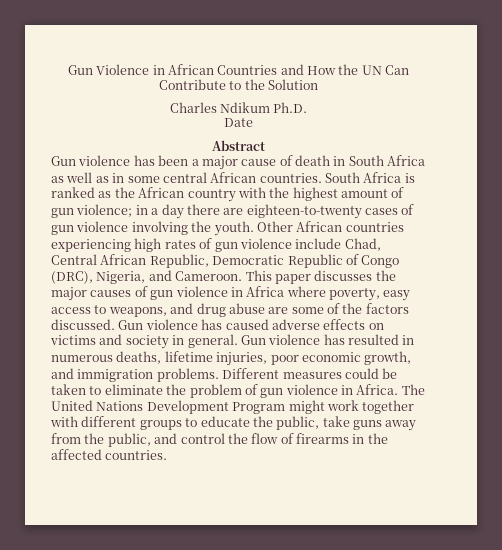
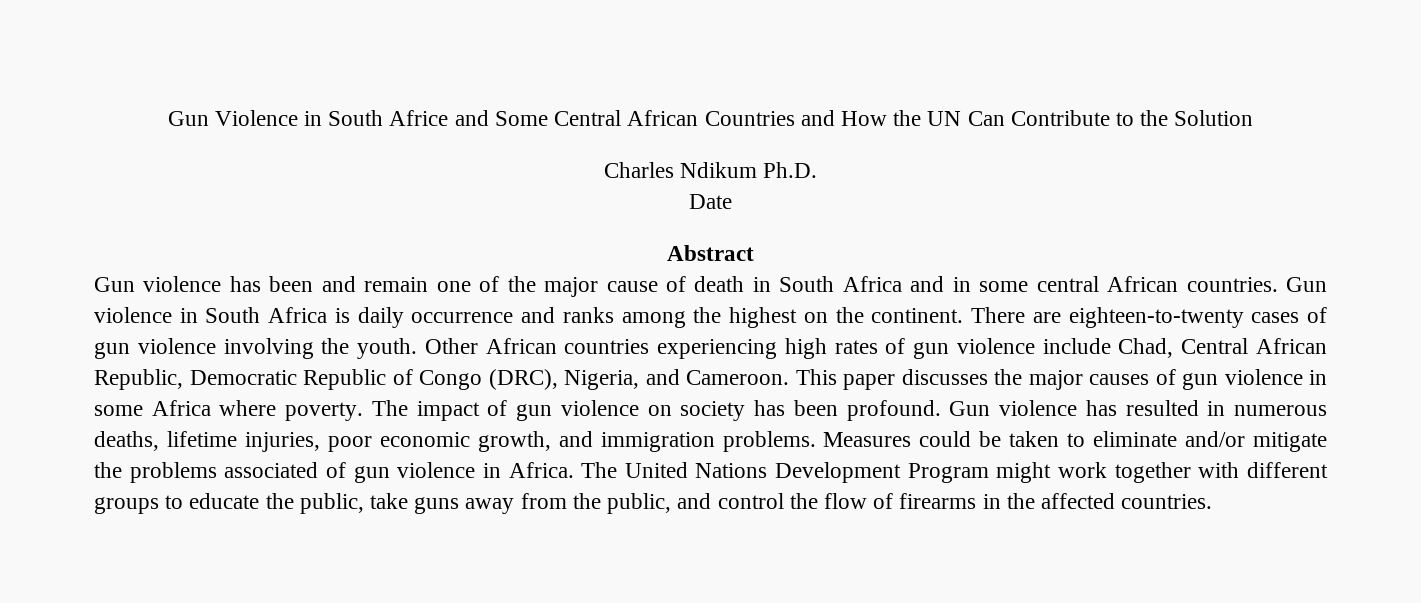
(165, 70) none -> [328,110,622,126] South Africe and Some Central
[191,159,199,166] a -> [321,276,536,292] and remain one of the
[51,172,109,183] as well as -> [910,276,945,292] and
[325,172,415,183] [51,187,405,202] [51,204,220,219] South Africa is ranked as the African country with the highest amount of gun violence; in a day there -> [1286,277,1328,292] [94,307,1026,328] Gun violence in South Africa is daily occurrence and ranks among the highest on the continent. There
(243, 292) none -> [94,405,143,416] some
[329,288,411,301] [51,303,409,317] [51,319,384,330] [50,334,238,349] poverty, easy access to weapons, and drug abuse are some of the factors discussed. Gun violence has caused adverse effects on victims and society in general. -> [285,400,941,421] poverty. The impact of gun violence on society has been profound.
[222,368,342,379] Different measures -> [823,432,912,447] Measures
[166,384,242,398] the problem -> [1185,431,1327,452] [94,462,319,483] and/or mitigate the problems associated

